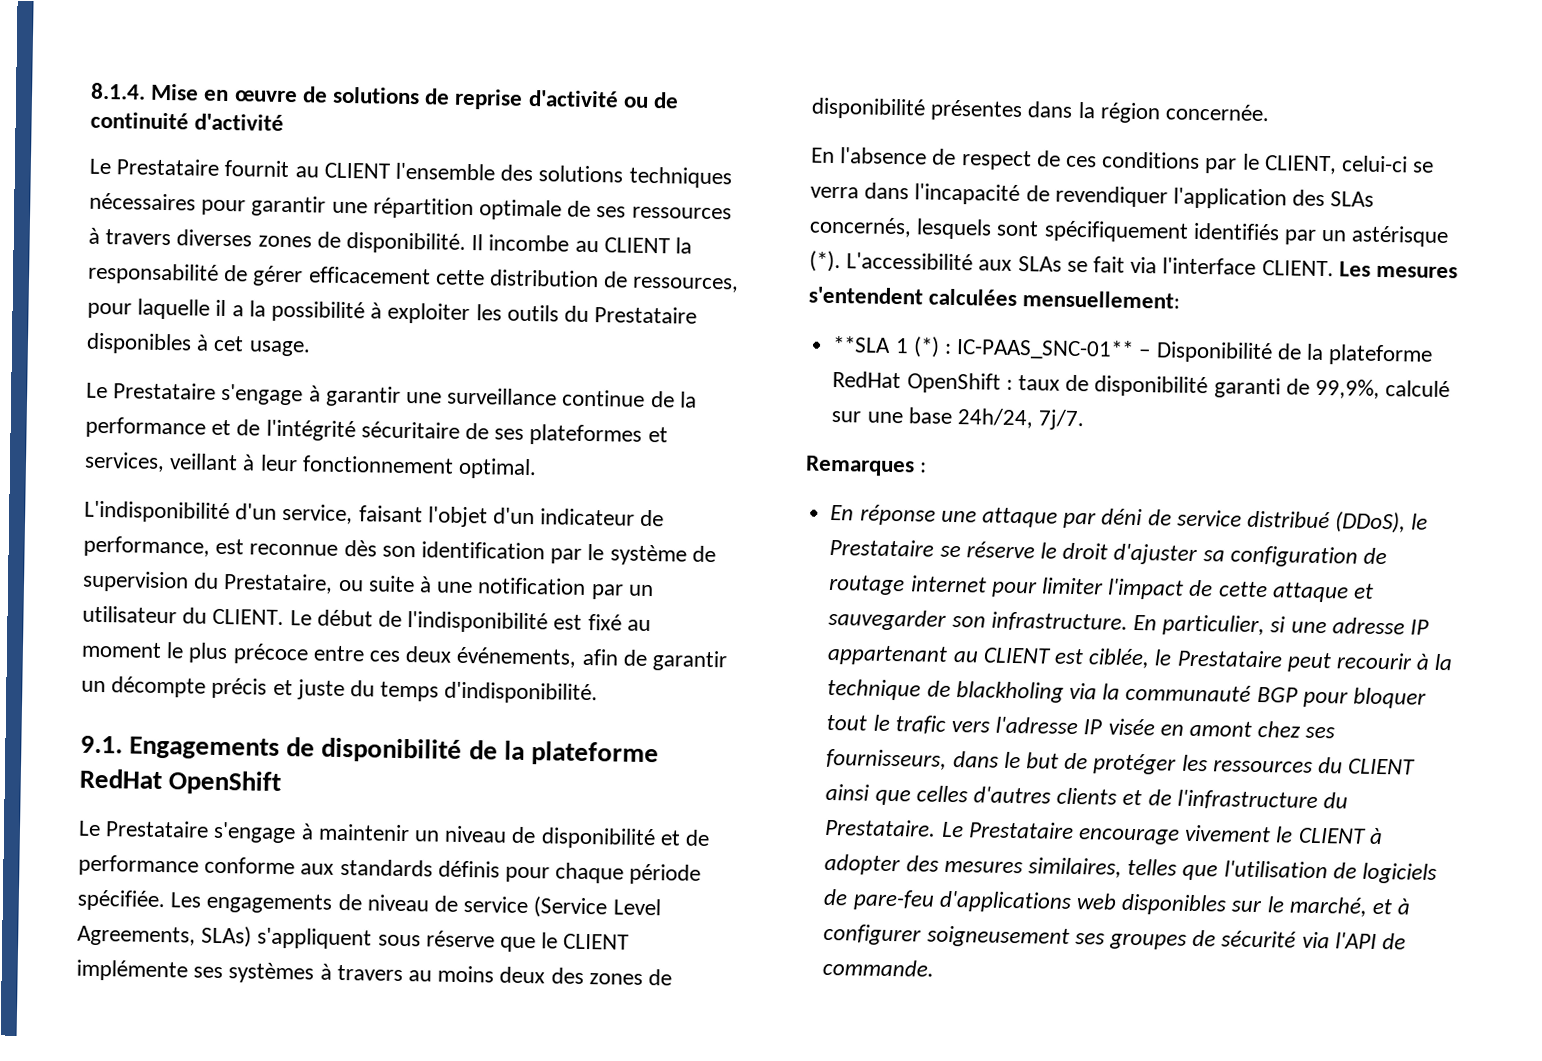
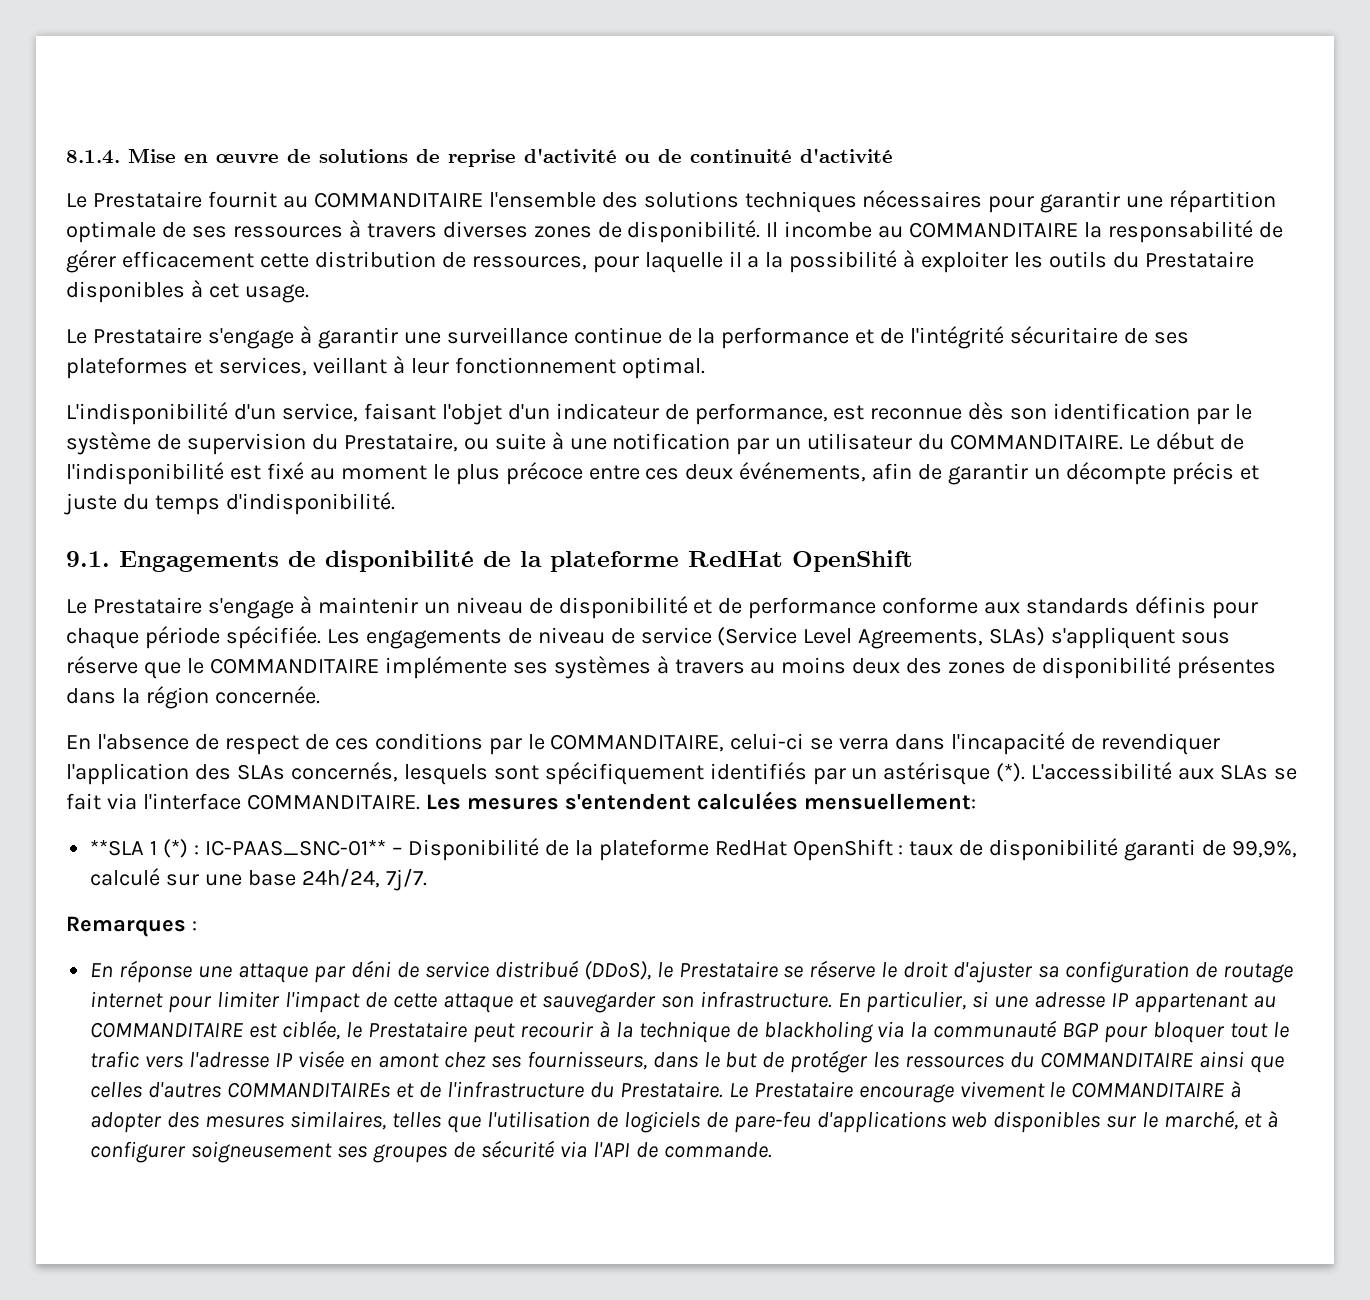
[323,162,390,179] CLIENT -> [313,192,483,208] COMMANDITAIRE
[603,237,670,254] CLIENT -> [909,222,1079,238] COMMANDITAIRE
[212,608,285,626] CLIENT. -> [950,434,1124,450] COMMANDITAIRE.
[563,933,630,950] CLIENT -> [209,658,379,674] COMMANDITAIRE
[1263,155,1337,175] CLIENT, -> [550,734,725,752] COMMANDITAIRE,
[1261,260,1334,277] CLIENT. -> [246,794,420,810] COMMANDITAIRE.
[982,647,1052,664] CLIENT -> [90,1022,244,1038] COMMANDITAIRE
[1348,758,1417,775] CLIENT -> [1040,1052,1194,1068] COMMANDITAIRE
[1056,787,1118,805] clients -> [227,1082,391,1098] COMMANDITAIREs
[1297,827,1367,844] CLIENT -> [1071,1082,1225,1098] COMMANDITAIRE

